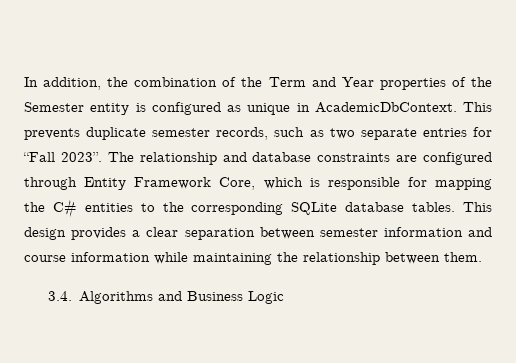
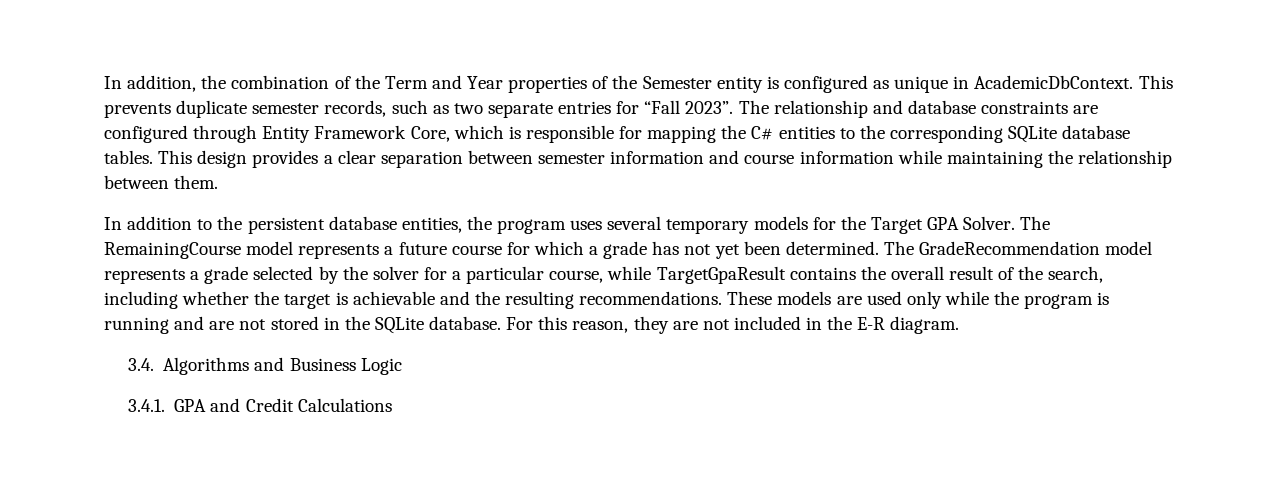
(482, 257) none -> [104,216,1051,234] [104,241,1153,259] [104,266,1104,284] [104,291,1110,309] [104,316,960,334] // In addition to the persistent database entities, the program uses several temporary models for the Target GPA Solver. The RemainingCourse model represents a future course for which a grade has not yet been determined. The GradeRecommendation model represents a grade selected by the solver for a particular course, while TargetGpaResult contains the overall result of the search, including whether the target is achievable and the resulting recommendations. These models are used only while the program is running and are not stored in the SQLite database. For this reason, they are not included in the E-R diagram.
(285, 297) none -> [127,398,392,412] // 3.4.1. GPA and Credit Calculations

